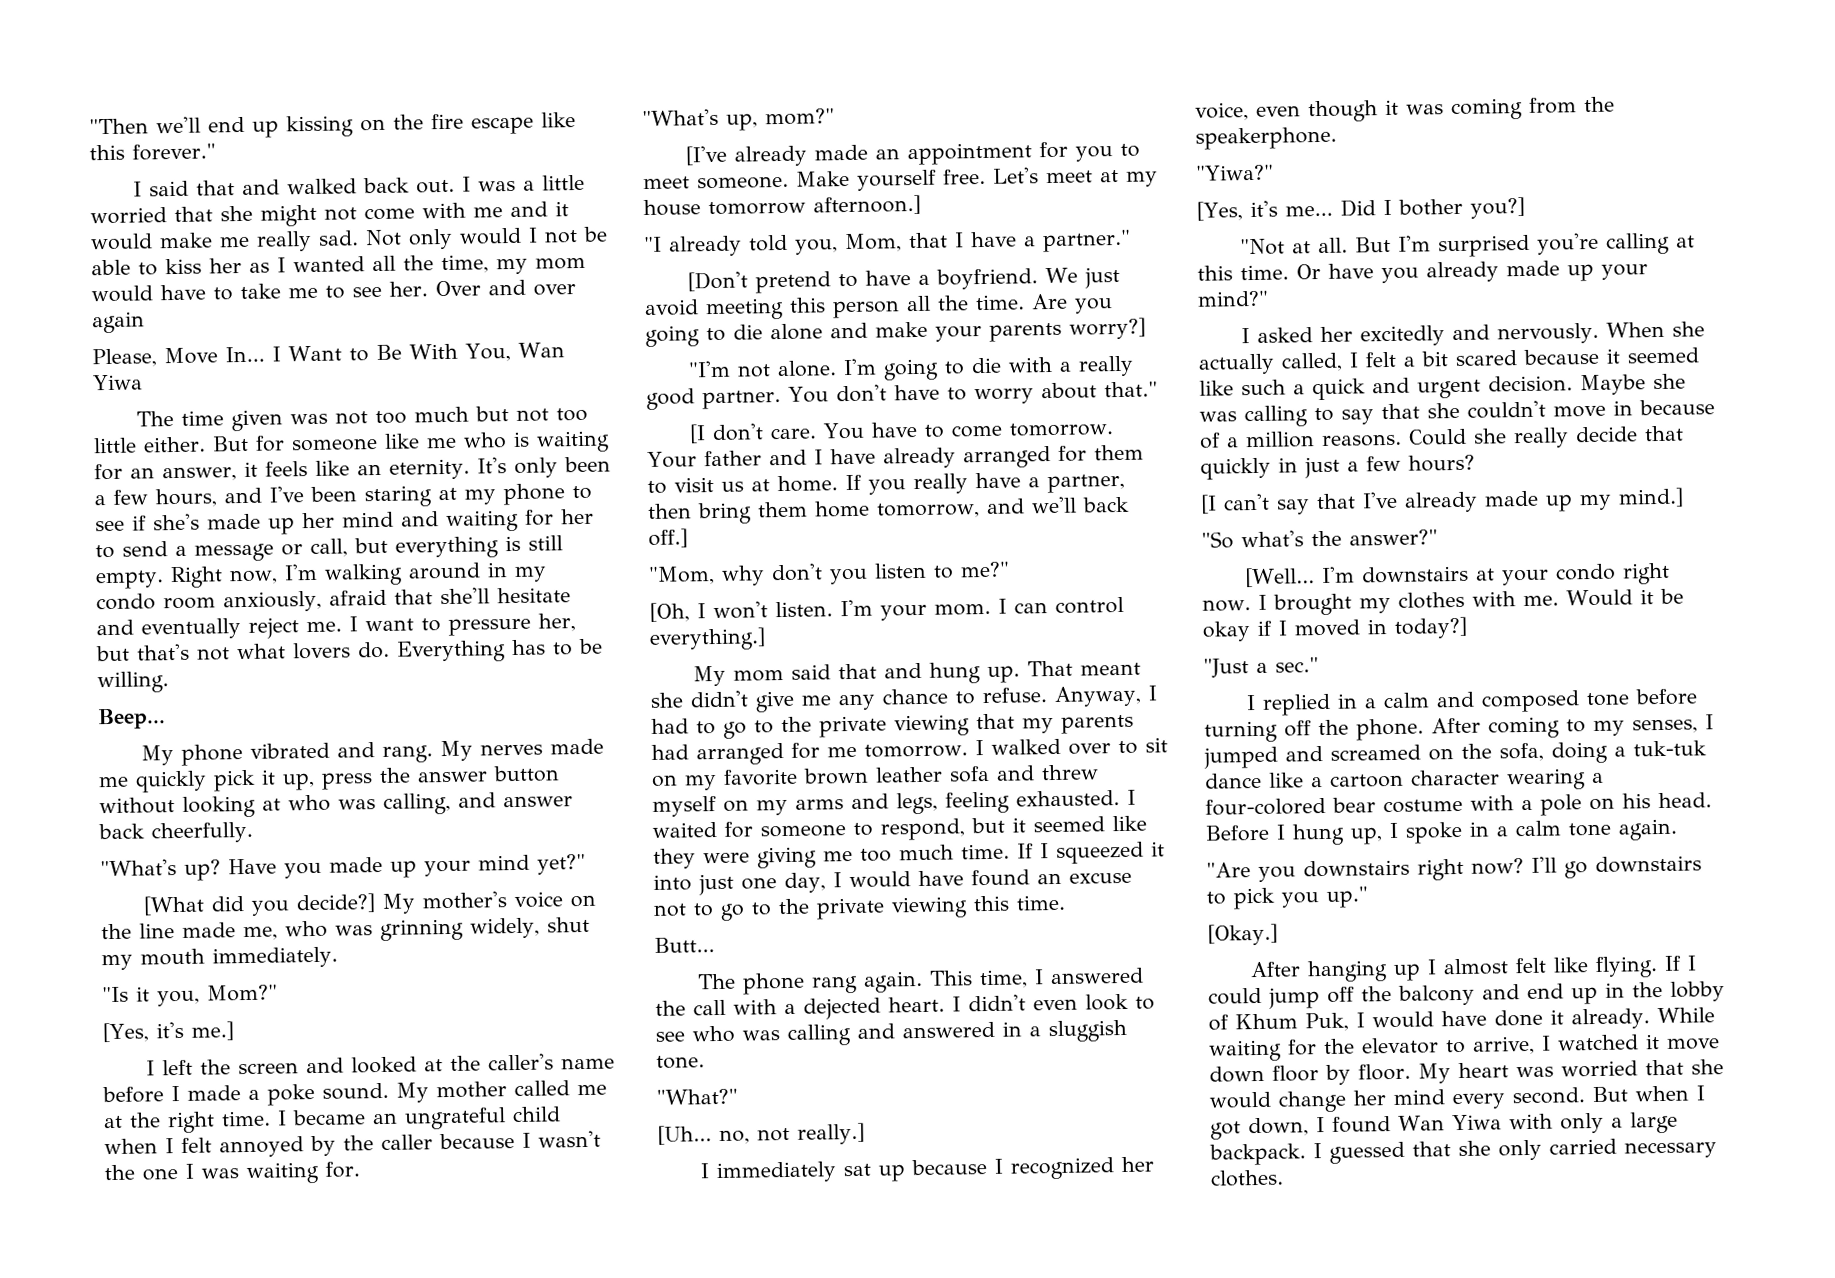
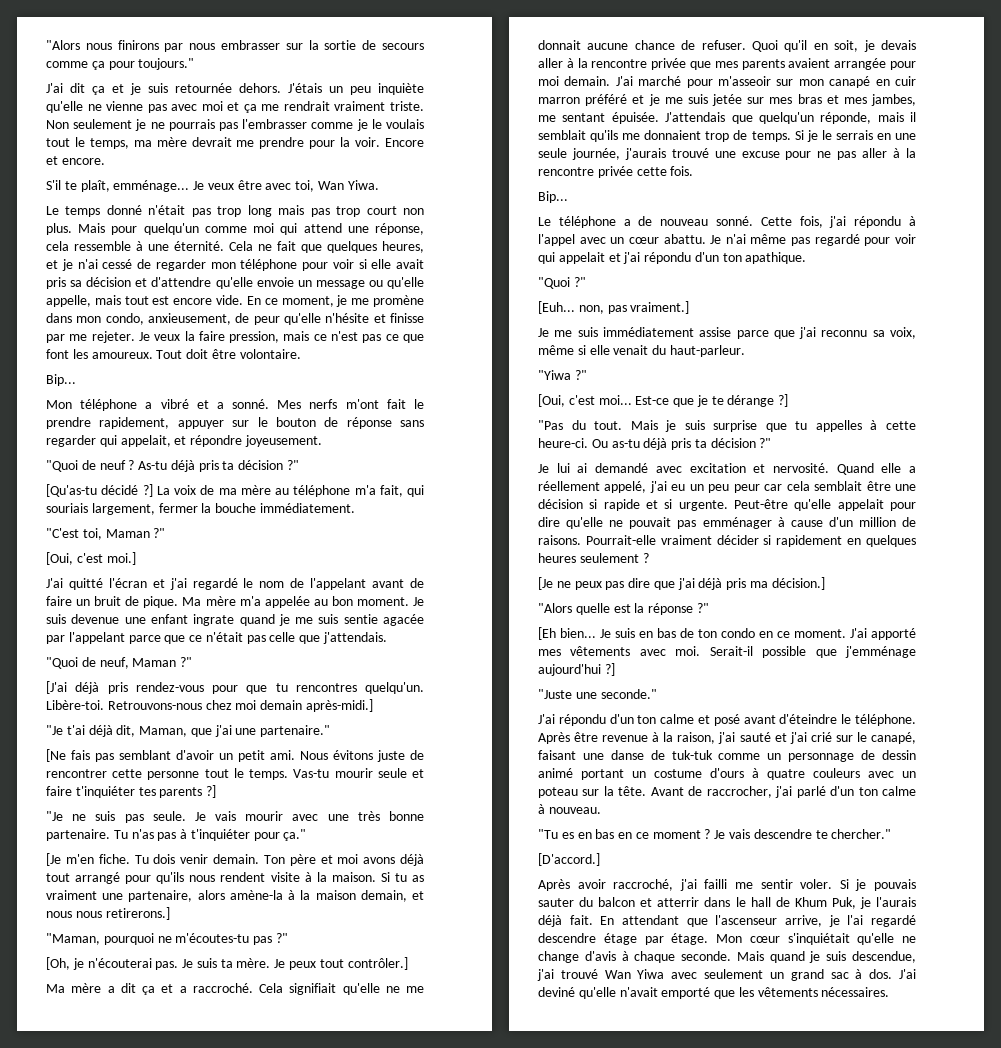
[89,112,576,138] [89,143,216,161] [132,174,585,197] [90,201,569,227] [90,226,608,252] [91,254,586,276] [91,279,576,303] [92,311,145,334] [92,342,565,368] [92,374,143,391] [135,406,588,432] [93,430,610,454] [94,456,611,482] [94,483,592,508] [95,508,594,535] [95,535,563,562] [95,562,547,590] [96,587,571,613] [96,613,576,640] [96,638,603,663] [97,671,169,694] [97,708,166,730] [140,738,604,766] [98,765,560,793] [99,792,573,818] [98,821,253,844] [100,853,586,881] [142,891,596,916] [101,916,590,942] [101,946,338,971] [102,984,278,1007] [102,1021,234,1043] [145,1053,615,1076] [102,1080,607,1106] [103,1106,561,1134] [104,1130,601,1158] [104,1161,360,1185] [642,108,835,131] [684,141,1140,167] [643,167,1158,191] [643,194,921,217] [644,229,1131,257] [686,266,1120,294] [644,293,1113,321] [645,317,1146,348] [687,355,1134,381] [646,381,1158,410] [688,421,1113,444] [647,444,1144,469] [647,472,1125,495] [647,496,1130,525] [648,528,688,548] [648,561,1010,586] [649,596,1124,622] [649,627,766,651] [692,660,1141,687] [650,685,1157,713] [651,713,1134,739] [651,737,1168,766] [651,764,1099,791] [652,789,1136,817] [652,815,1147,841] [653,841,1165,869] [653,869,1132,896] [653,894,1066,921] [654,937,715,953] [696,967,1144,995] [655,993,1155,1020] [655,1019,1127,1046] [656,1055,705,1069] [656,1088,738,1105] [657,1122,865,1145] [699,1156,1154,1184] [1195,96,1615,123] [1195,126,1337,150] [1196,164,1274,181] [1196,196,1525,221] [1239,232,1695,258] [1197,260,1648,284] [1197,290,1269,307] [1240,321,1705,347] [1198,347,1699,375] [1199,373,1686,401] [1199,399,1715,428] [1199,425,1684,449] [1200,454,1475,480] [1200,487,1684,515] [1201,529,1438,549] [1243,562,1670,588] [1202,588,1684,616] [1202,616,1468,642] [1203,657,1319,678] [1245,688,1698,716] [1204,714,1714,743] [1203,740,1707,769] [1205,768,1604,791] [1205,792,1712,816] [1205,818,1678,846] [1206,855,1702,882] [1206,886,1369,910] [1207,923,1278,946] [1249,955,1697,983] [1208,981,1725,1009] [1208,1007,1715,1032] [1208,1034,1720,1062] [1209,1059,1724,1085] [1209,1085,1705,1113] [1210,1111,1678,1140] [1209,1138,1717,1166] [1210,1169,1284,1187] "Then we'll end up kissing on the fire escape like this forever." // I said that and walked back out. I was a little worried that she might not come with me and it would make me really sad. Not only would I not be able to kiss her as I wanted all the time, my mom would have to take me to see her. Over and over again // Please, Move In... I Want to Be With You, Wan Yiwa // The time given was not too much but not too little either. But for someone like me who is waiting for an answer, it feels like an eternity. It's only been a few hours, and I've been staring at my phone to see if she's made up her mind and waiting for her to send a message or call, but everything is still empty. Right now, I'm walking around in my condo room anxiously, afraid that she'll hesitate and eventually reject me. I want to pressure her, but that's not what lovers do. Everything has to be willing. // Beep... // My phone vibrated and rang. My nerves made me quickly pick it up, press the answer button without looking at who was calling, and answer back cheerfully. // "What's up? Have you made up your mind yet?" // [What did you decide?] My mother's voice on the line made me, who was grinning widely, shut my mouth immediately. // "Is it you, Mom?" // [Yes, it's me.] // I left the screen and looked at the caller's name before I made a poke sound. My mother called me at the right time. I became an ungrateful child when I felt annoyed by the caller because I wasn't the one I was waiting for. // "What's up, mom?" // [I've already made an appointment for you to meet someone. Make yourself free. Let's meet at my house tomorrow afternoon.] // "I already told you, Mom, that I have a partner." // [Don't pretend to have a boyfriend. We just avoid meeting this person all the time. Are you going to die alone and make your parents worry?] // "I'm not alone. I'm going to die with a really good partner. You don't have to worry about that." // [I don't care. You have to come tomorrow. Your father and I have already arranged for them to visit us at home. If you really have a partner, then bring them home tomorrow, and we'll back off.] // "Mom, why don't you listen to me?" // [Oh, I won't listen. I'm your mom. I can control everything.] // My mom said that and hung up. That meant she didn't give me any chance to refuse. Anyway, I had to go to the private viewing that my parents had arranged for me tomorrow. I walked over to sit on my favorite brown leather sofa and threw myself on my arms and legs, feeling exhausted. I waited for someone to respond, but it seemed like they were giving me too much time. If I squeezed it into just one day, I would have found an excuse not to go to the private viewing this time. // Butt... // The phone rang again. This time, I answered the call with a dejected heart. I didn't even look to see who was calling and answered in a sluggish tone. // "What?" // [Uh... no, not really.] // I immediately sat up because I recognized her voice, even though it was coming from the speakerphone. // "Yiwa?" // [Yes, it's me... Did I bother you?] // "Not at all. But I'm surprised you're calling at this time. Or have you already made up your mind?" // I asked her excitedly and nervously. When she actually called, I felt a bit scared because it seemed like such a quick and urgent decision. Maybe she was calling to say that she couldn't move in because of a million reasons. Could she really decide that quickly in just a few hours? // [I can't say that I've already made up my mind.] // "So what's the answer?" // [Well... I'm downstairs at your condo right now. I brought my clothes with me. Would it be okay if I moved in today?] // "Just a sec." // I replied in a calm and composed tone before turning off the phone. After coming to my senses, I jumped and screamed on the sofa, doing a tuk-tuk dance like a cartoon character wearing a four-colored bear costume with a pole on his head. Before I hung up, I spoke in a calm tone again. // "Are you downstairs right now? I'll go downstairs to pick you up." // [Okay.] // After hanging up I almost felt like flying. If I could jump off the balcony and end up in the lobby of Khum Puk, I would have done it already. While waiting for the elevator to arrive, I watched it move down floor by floor. My heart was worried that she would change her mind every second. But when I got down, I found Wan Yiwa with only a large backpack. I guessed that she only carried necessary clothes. -> [46,40,425,52] [46,58,195,70] [46,83,424,95] [46,101,424,113] [46,119,424,131] [46,137,424,149] [46,156,105,165] [46,180,379,192] [46,205,424,217] [46,223,425,235] [46,241,424,253] [46,259,424,271] [46,277,424,289] [46,295,424,307] [46,313,424,325] [46,331,425,343] [46,349,301,359] [46,374,76,386] [46,399,424,411] [46,417,424,429] [46,435,322,447] [46,460,300,472] [46,484,424,497] [46,503,355,515] [46,528,166,540] [46,552,136,565] [46,578,424,590] [46,596,424,608] [46,614,425,626] [46,632,388,644] [46,657,193,669] [46,681,424,694] [46,699,373,712] [46,725,331,737] [46,749,424,762] [46,768,425,780] [46,785,217,798] [46,811,424,823] [46,829,307,841] [46,853,424,866] [46,872,424,884] [46,890,425,902] [46,907,170,920] [46,933,288,945] [46,957,408,970] [46,983,424,995] [538,40,916,52] [538,58,916,70] [538,76,916,88] [538,94,916,106] [538,112,916,124] [538,130,916,142] [538,148,916,160] [538,166,694,178] [538,191,568,203] [538,216,916,228] [538,234,916,246] [538,252,807,264] [538,277,586,289] [538,301,690,314] [538,327,916,339] [538,345,745,357] [538,370,587,380] [538,394,789,407] [538,420,916,432] [538,438,772,450] [538,463,916,475] [538,481,916,493] [538,499,916,511] [538,517,916,529] [538,535,916,547] [538,553,649,563] [538,577,825,590] [538,603,709,615] [538,627,916,640] [538,646,916,658] [538,663,615,676] [538,689,657,699] [538,714,916,726] [538,732,916,744] [538,750,916,762] [538,768,916,780] [538,786,916,798] [538,804,601,814] [538,829,892,839] [538,853,600,866] [538,879,916,891] [538,897,916,909] [538,915,916,927] [538,933,916,945] [538,951,916,963] [537,969,916,981] [538,987,890,999] "Alors nous finirons par nous embrasser sur la sortie de secours comme ça pour toujours." // J'ai dit ça et je suis retournée dehors. J'étais un peu inquiète qu'elle ne vienne pas avec moi et ça me rendrait vraiment triste. Non seulement je ne pourrais pas l'embrasser comme je le voulais tout le temps, ma mère devrait me prendre pour la voir. Encore et encore. // S'il te plaît, emménage... Je veux être avec toi, Wan Yiwa. // Le temps donné n'était pas trop long mais pas trop court non plus. Mais pour quelqu'un comme moi qui attend une réponse, cela ressemble à une éternité. Cela ne fait que quelques heures, et je n'ai cessé de regarder mon téléphone pour voir si elle avait pris sa décision et d'attendre qu'elle envoie un message ou qu'elle appelle, mais tout est encore vide. En ce moment, je me promène dans mon condo, anxieusement, de peur qu'elle n'hésite et finisse par me rejeter. Je veux la faire pression, mais ce n'est pas ce que font les amoureux. Tout doit être volontaire. // Bip... // Mon téléphone a vibré et a sonné. Mes nerfs m'ont fait le prendre rapidement, appuyer sur le bouton de réponse sans regarder qui appelait, et répondre joyeusement. // "Quoi de neuf ? As-tu déjà pris ta décision ?" // [Qu'as-tu décidé ?] La voix de ma mère au téléphone m'a fait, qui souriais largement, fermer la bouche immédiatement. // "C'est toi, Maman ?" // [Oui, c'est moi.] // J'ai quitté l'écran et j'ai regardé le nom de l'appelant avant de faire un bruit de pique. Ma mère m'a appelée au bon moment. Je suis devenue une enfant ingrate quand je me suis sentie agacée par l'appelant parce que ce n'était pas celle que j'attendais. // "Quoi de neuf, Maman ?" // [J'ai déjà pris rendez-vous pour que tu rencontres quelqu'un. Libère-toi. Retrouvons-nous chez moi demain après-midi.] // "Je t'ai déjà dit, Maman, que j'ai une partenaire." // [Ne fais pas semblant d'avoir un petit ami. Nous évitons juste de rencontrer cette personne tout le temps. Vas-tu mourir seule et faire t'inquiéter tes parents ?] // "Je ne suis pas seule. Je vais mourir avec une très bonne partenaire. Tu n'as pas à t'inquiéter pour ça." // [Je m'en fiche. Tu dois venir demain. Ton père et moi avons déjà tout arrangé pour qu'ils nous rendent visite à la maison. Si tu as vraiment une partenaire, alors amène-la à la maison demain, et nous nous retirerons.] // "Maman, pourquoi ne m'écoutes-tu pas ?" // [Oh, je n'écouterai pas. Je suis ta mère. Je peux tout contrôler.] // Ma mère a dit ça et a raccroché. Cela signifiait qu'elle ne me donnait aucune chance de refuser. Quoi qu'il en soit, je devais aller à la rencontre privée que mes parents avaient arrangée pour moi demain. J'ai marché pour m'asseoir sur mon canapé en cuir marron préféré et je me suis jetée sur mes bras et mes jambes, me sentant épuisée. J'attendais que quelqu'un réponde, mais il semblait qu'ils me donnaient trop de temps. Si je le serrais en une seule journée, j'aurais trouvé une excuse pour ne pas aller à la rencontre privée cette fois. // Bip... // Le téléphone a de nouveau sonné. Cette fois, j'ai répondu à l'appel avec un cœur abattu. Je n'ai même pas regardé pour voir qui appelait et j'ai répondu d'un ton apathique. // "Quoi ?" // [Euh... non, pas vraiment.] // Je me suis immédiatement assise parce que j'ai reconnu sa voix, même si elle venait du haut-parleur. // "Yiwa ?" // [Oui, c'est moi... Est-ce que je te dérange ?] // "Pas du tout. Mais je suis surprise que tu appelles à cette heure-ci. Ou as-tu déjà pris ta décision ?" // Je lui ai demandé avec excitation et nervosité. Quand elle a réellement appelé, j'ai eu un peu peur car cela semblait être une décision si rapide et si urgente. Peut-être qu'elle appelait pour dire qu'elle ne pouvait pas emménager à cause d'un million de raisons. Pourrait-elle vraiment décider si rapidement en quelques heures seulement ? // [Je ne peux pas dire que j'ai déjà pris ma décision.] // "Alors quelle est la réponse ?" // [Eh bien... Je suis en bas de ton condo en ce moment. J'ai apporté mes vêtements avec moi. Serait-il possible que j'emménage aujourd'hui ?] // "Juste une seconde." // J'ai répondu d'un ton calme et posé avant d'éteindre le téléphone. Après être revenue à la raison, j'ai sauté et j'ai crié sur le canapé, faisant une danse de tuk-tuk comme un personnage de dessin animé portant un costume d'ours à quatre couleurs avec un poteau sur la tête. Avant de raccrocher, j'ai parlé d'un ton calme à nouveau. // "Tu es en bas en ce moment ? Je vais descendre te chercher." // [D'accord.] // Après avoir raccroché, j'ai failli me sentir voler. Si je pouvais sauter du balcon et atterrir dans le hall de Khum Puk, je l'aurais déjà fait. En attendant que l'ascenseur arrive, je l'ai regardé descendre étage par étage. Mon cœur s'inquiétait qu'elle ne change d'avis à chaque seconde. Mais quand je suis descendue, j'ai trouvé Wan Yiwa avec seulement un grand sac à dos. J'ai deviné qu'elle n'avait emporté que les vêtements nécessaires.

